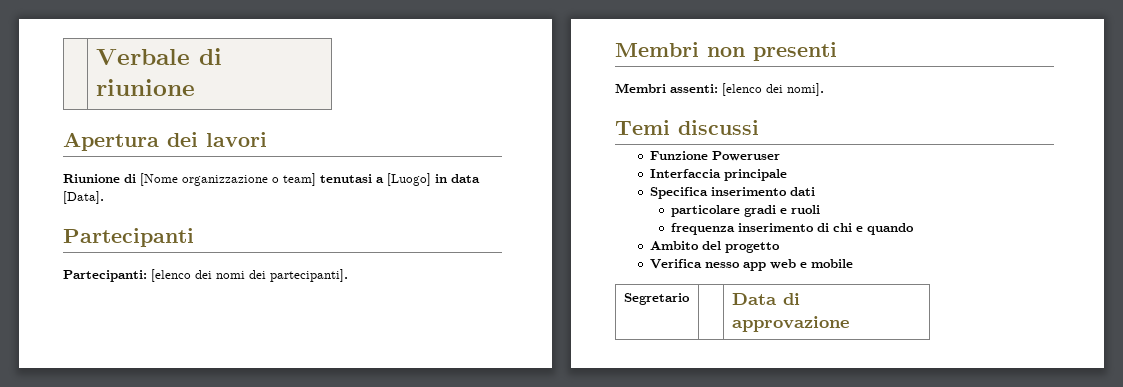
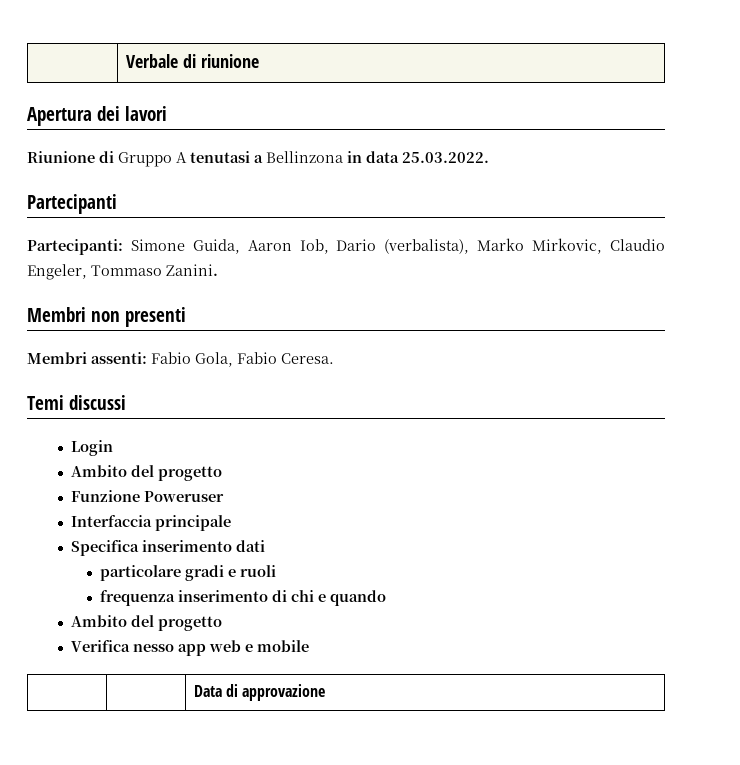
[140,173,316,186] [Nome organizzazione o team] -> [118,152,187,167] Gruppo A
[387,173,431,186] [Luogo] -> [266,151,343,163] Bellinzona
[63,191,104,204] [Data]. -> [402,152,489,163] 25.03.2022.
[151,269,348,282] [elenco dei nomi dei partecipanti]. -> [130,238,666,254] [27,264,218,280] Simone Guida, Aaron Iob, Dario (verbalista), Marko Mirkovic, Claudio Engeler, Tommaso Zanini.
[722,83,824,96] [615,120,759,135] [elenco dei nomi]. // Temi discussi -> [151,352,334,367] [27,395,127,410] [71,440,114,456] [71,465,223,481] Fabio Gola, Fabio Ceresa. // Temi discussi // Login // Ambito del progetto
[623,293,690,305] Segretario -> (310, 646) none

